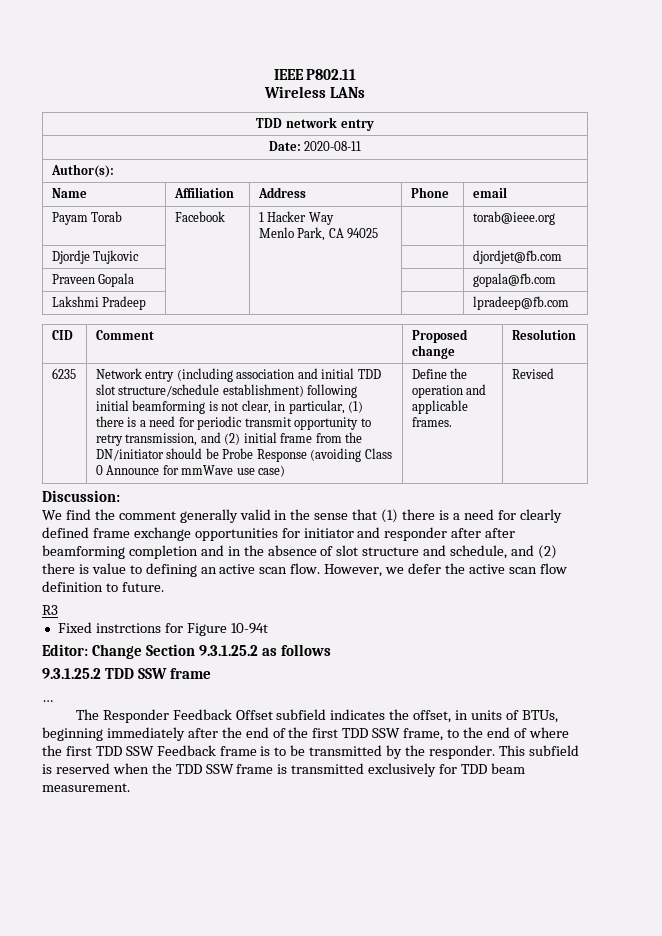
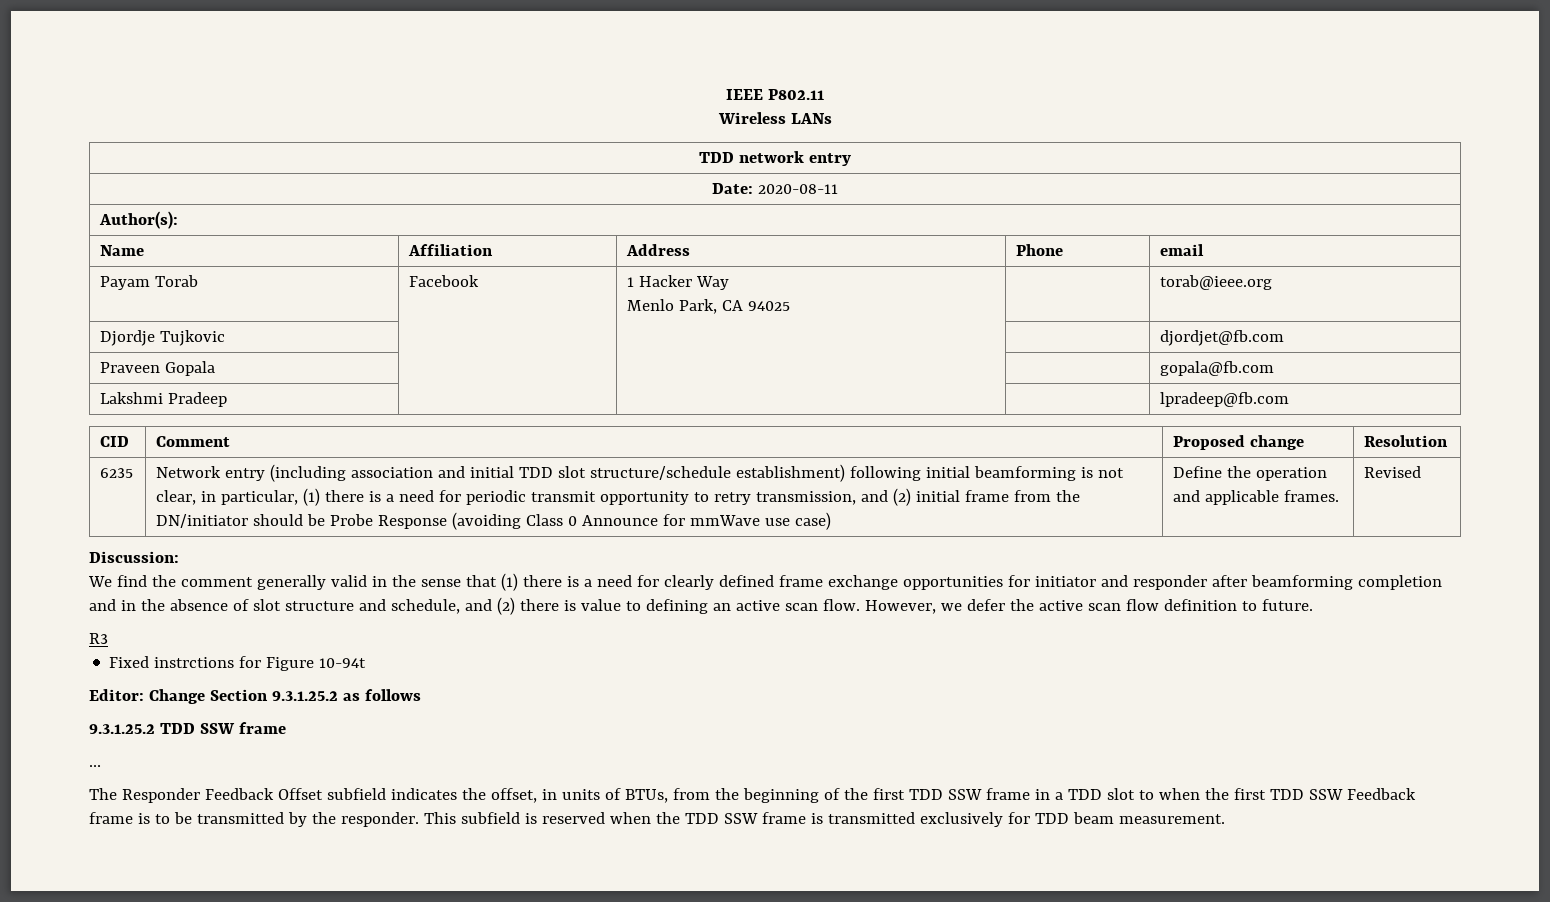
[485,528,516,538] after -> (1247, 581) none
[42,727,269,741] beginning immediately after the end -> [672,788,819,803] from the beginning
[403,727,569,741] frame, to the end of where -> [985,788,1200,800] frame in a TDD slot to when

